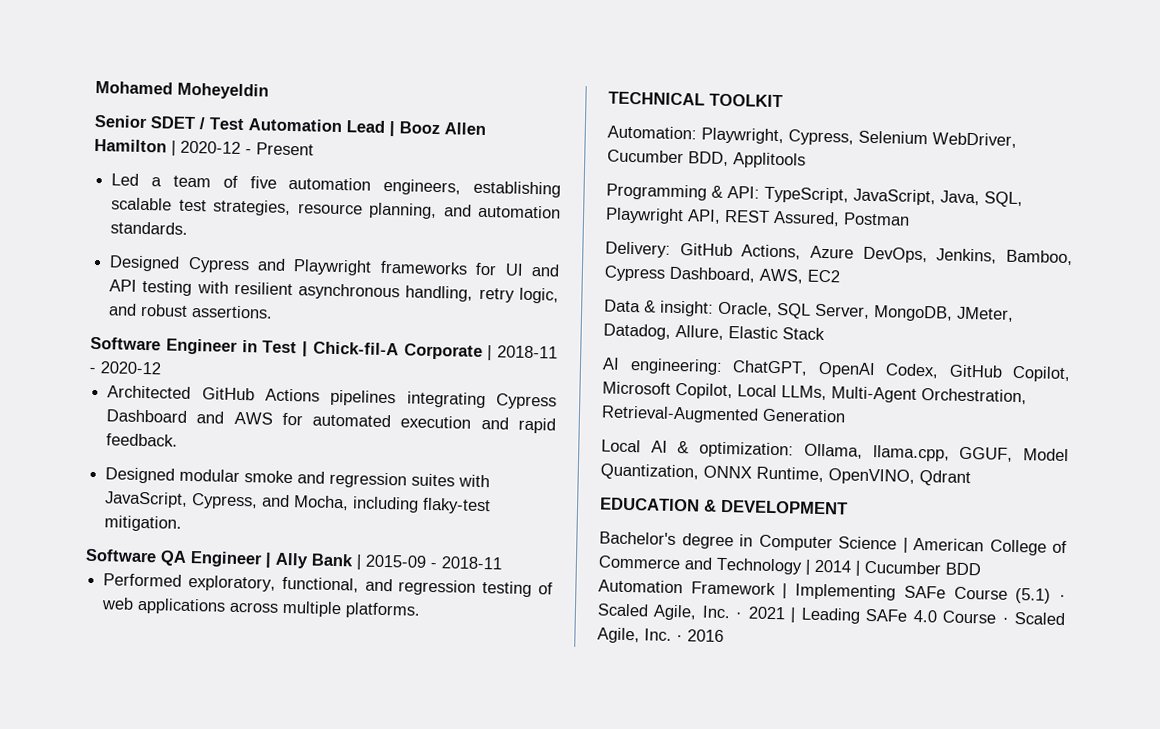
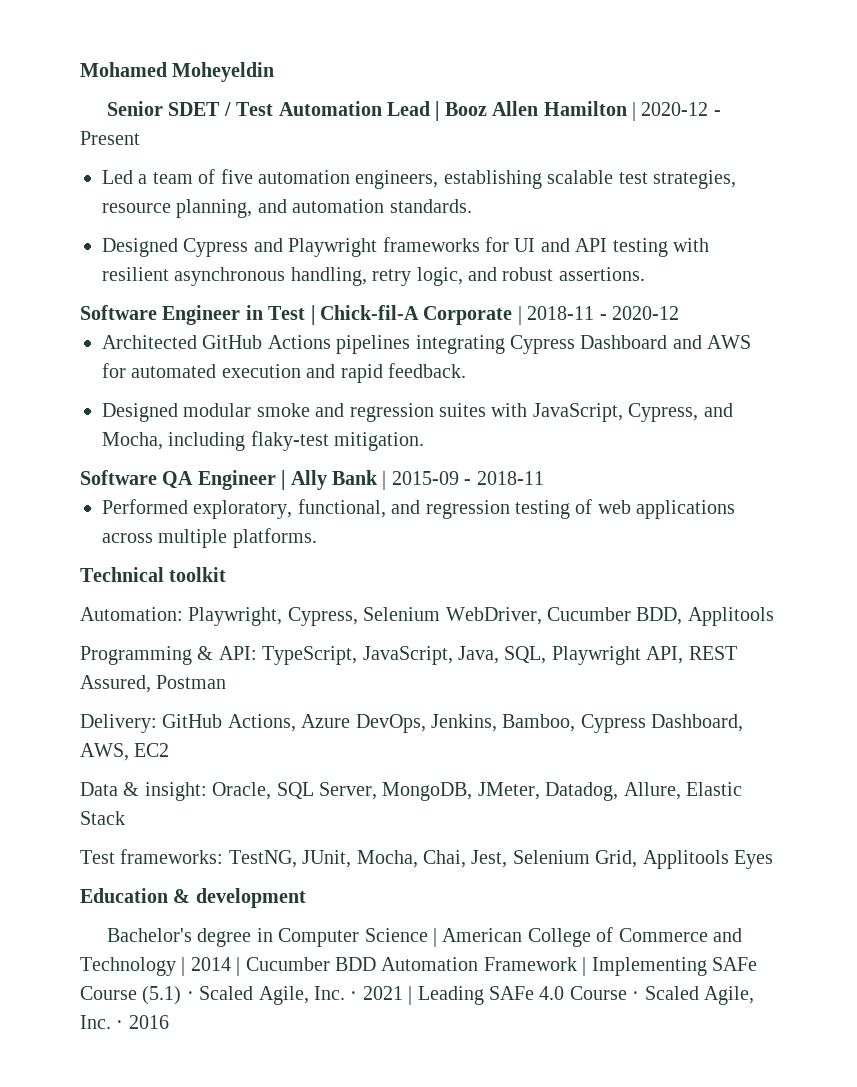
[608,91,783,108] TECHNICAL TOOLKIT -> [80,567,227,582] Technical toolkit
[602,357,1071,383] [602,381,1027,405] [601,405,846,424] [601,439,1069,462] [600,463,971,487] [600,497,848,515] AI engineering: ChatGPT, OpenAI Codex, GitHub Copilot, Microsoft Copilot, Local LLMs, Multi-Agent Orchestration, Retrieval-Augmented Generation // Local AI & optimization: Ollama, llama.cpp, GGUF, Model Quantization, ONNX Runtime, OpenVINO, Qdrant // EDUCATION & DEVELOPMENT -> [80,849,773,869] [80,888,306,908] Test frameworks: TestNG, JUnit, Mocha, Chai, Jest, Selenium Grid, Applitools Eyes // Education & development

